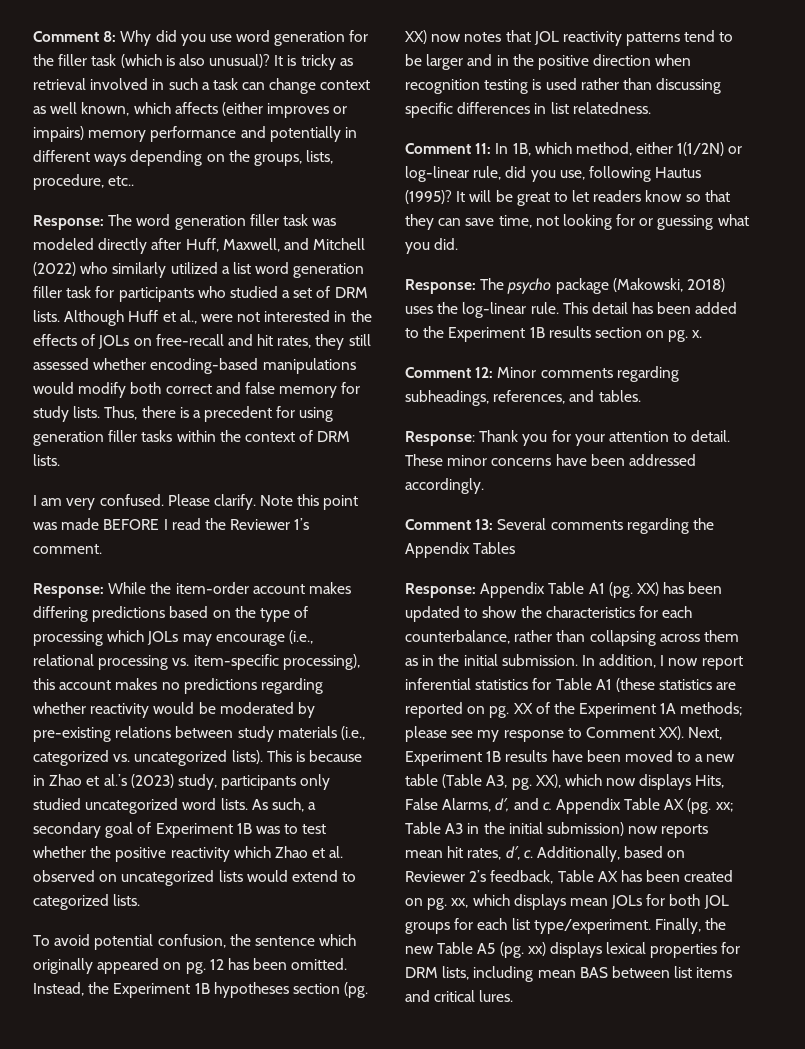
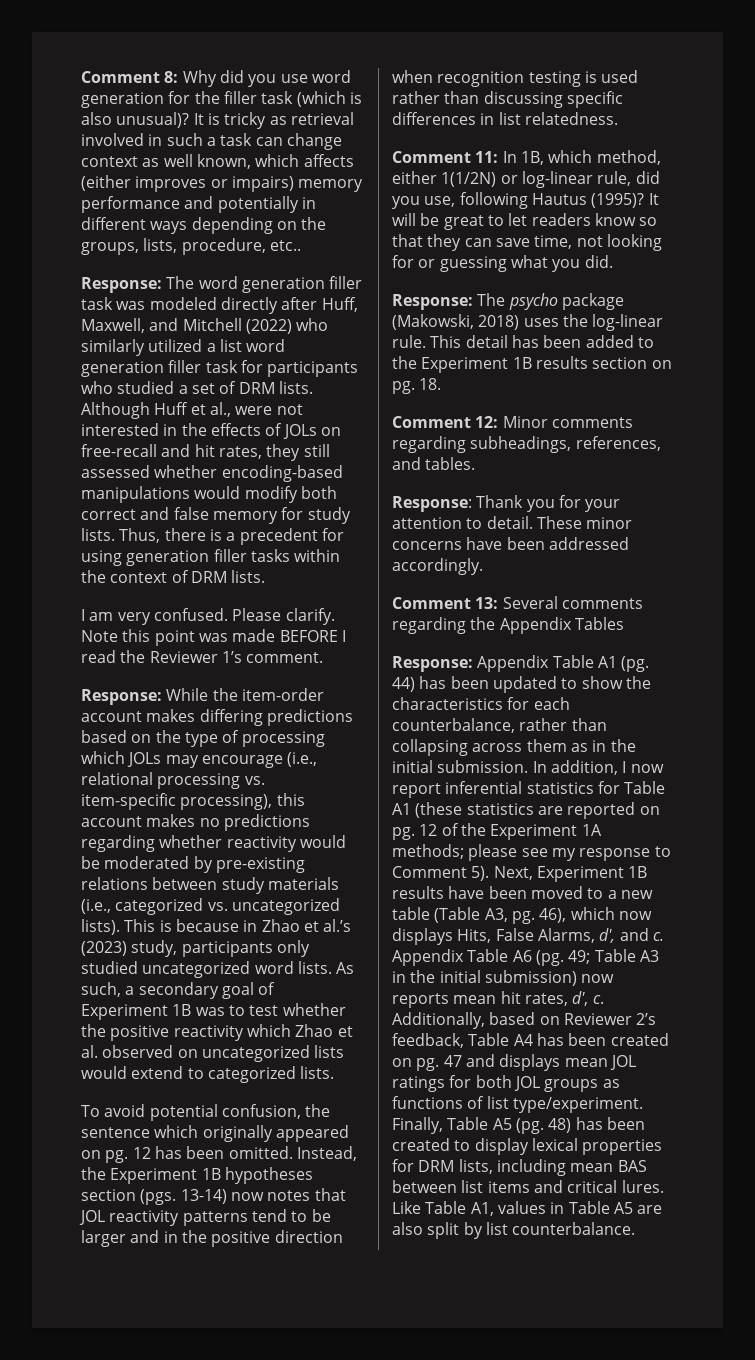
[344,982,369,998] [405,30,427,44] (pg. XX) -> [140,1189,227,1205] (pgs. 13-14)
[692,330,703,338] x. -> [419,378,442,390] 18.
[636,582,659,596] XX) -> [392,677,415,692] 44)
[513,703,533,714] XX -> [419,824,438,836] 12
[659,726,685,740] XX). -> [471,866,490,881] 5).
[535,774,561,788] XX), -> [539,908,567,923] 46),
[664,798,733,814] AX (pg. xx; -> [512,950,591,966] A6 (pg. 49;
[597,871,618,882] AX -> [513,1034,533,1046] A4
[451,894,643,910] xx, which displays mean JOLs -> [443,1054,636,1071] [392,1076,445,1092] 47 and displays mean JOL ratings
[454,918,508,930] for each -> [602,1079,620,1088] [392,1096,485,1109] as functions of
[705,918,727,930] [405,946,434,954] the new -> (443, 1125) none
[527,942,602,958] xx) displays -> [548,1117,645,1133] [392,1138,529,1155] 48) has been created to display
(514, 996) none -> [392,1201,663,1216] [392,1222,636,1239] Like Table A1, values in Table A5 are also split by list counterbalance.

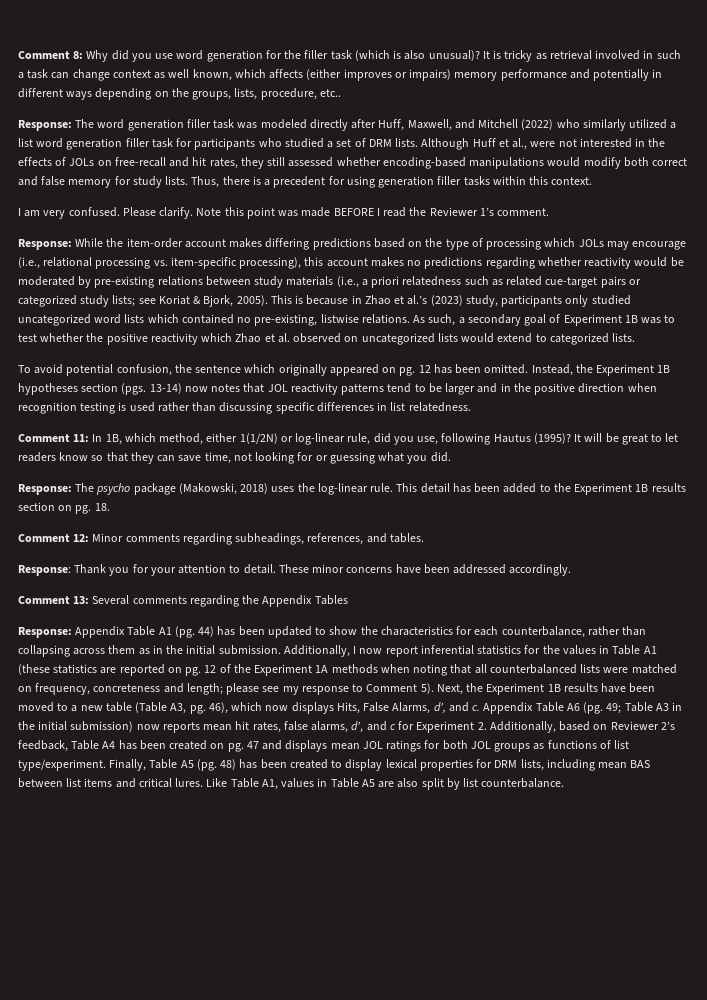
[81,570,266,583] the context of DRM lists. -> [529,176,593,185] this context.
[115,898,340,915] [81,919,120,935] categorized vs. uncategorized lists). -> [361,276,641,288] [18,295,268,307] a priori relatedness such as related cue-target pairs or categorized study lists; see Koriat & Bjork, 2005).
[297,961,332,974] lists. -> [124,314,410,326] lists which contained no pre-existing, listwise relations.
[532,760,618,775] In addition, -> [283,645,350,657] Additionally,
(620, 787) none -> [542,645,610,655] the values in
[392,844,464,859] methods; -> [331,664,677,676] [18,683,223,695] methods when noting that all counterbalanced lists were matched on frequency, concreteness and length;
(533, 873) none -> [466,683,484,692] the
[572,991,604,1006] d′, c. -> [283,721,487,733] false alarms, d′, and c for Experiment 2.

